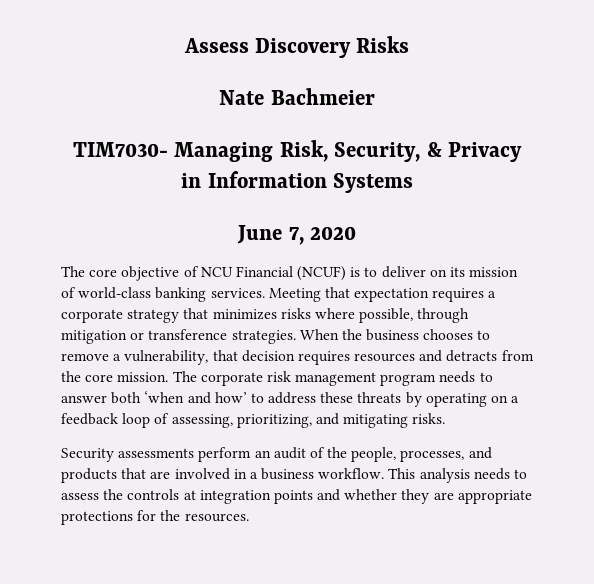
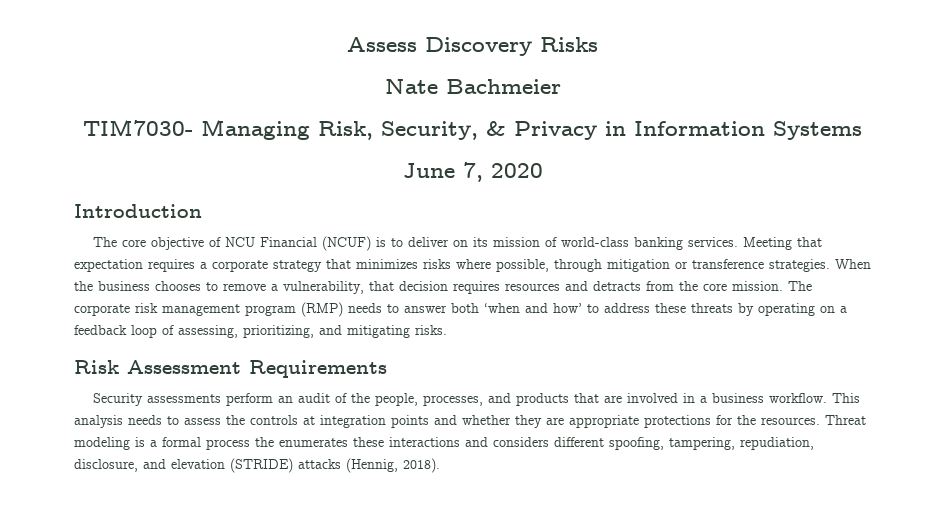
(356, 233) none -> [74,204,202,218] // Introduction
(437, 380) none -> [301,302,343,317] (RMP)
(446, 418) none -> [74,360,387,378] // Risk Assessment Requirements
(249, 517) none -> [825,415,866,425] [74,437,814,450] [74,458,440,473] Threat modeling is a formal process the enumerates these interactions and considers different spoofing, tampering, repudiation, disclosure, and elevation (STRIDE) attacks (Hennig, 2018).

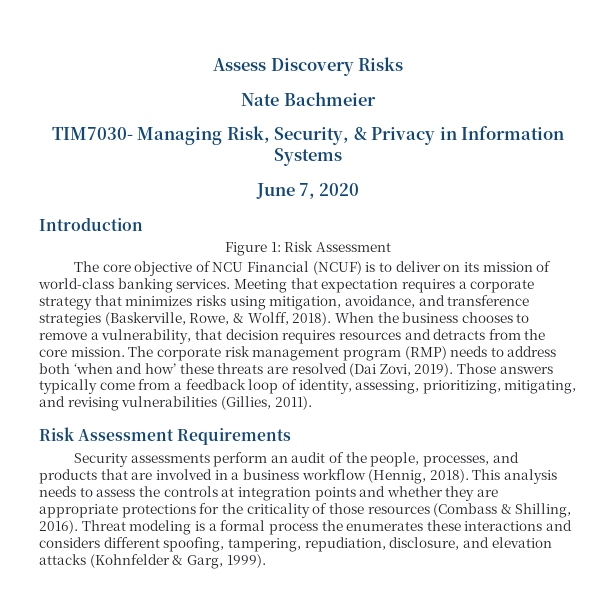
(202, 211) none -> [225,241,391,256] // Figure 1: Risk Assessment
[456,259,830,272] where possible, through mitigation or transference strategies. -> [229,295,530,310] [39,312,332,327] using mitigation, avoidance, and transference strategies (Baskerville, Rowe, & Wolff, 2018).
[404,305,447,313] answer -> [507,346,557,357] address
[587,303,835,316] to address these threats by operating on -> [179,363,553,377] [39,379,171,394] these threats are resolved (Dai Zovi, 2019). Those answers typically come from
(174, 330) none -> [298,379,352,394] identity,
[319,325,447,338] and mitigating risks. -> [504,380,577,394] [39,396,312,411] mitigating, and revising vulnerabilities (Gillies, 2011).
[768,393,827,403] workflow. -> [301,469,469,484] workflow (Hennig, 2018).
[761,417,820,425] resources. -> [246,503,572,518] [39,520,78,534] criticality of those resources (Combass & Shilling, 2016).
[230,458,440,473] (STRIDE) attacks (Hennig, 2018). -> [39,554,266,569] attacks (Kohnfelder & Garg, 1999).

